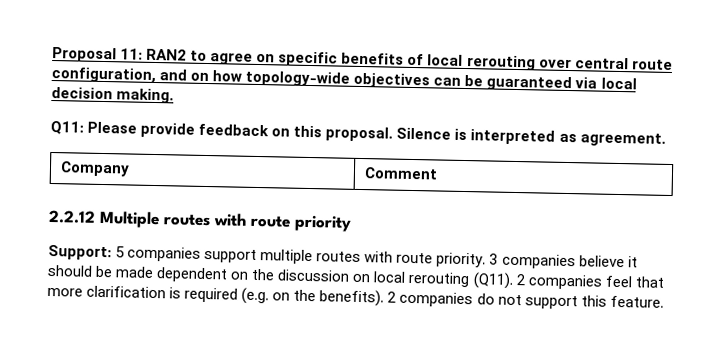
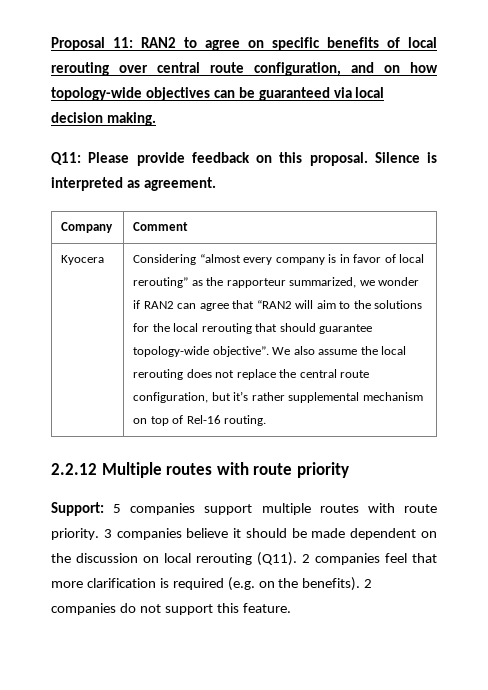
(439, 173) none -> [61,255,105,265] [133,254,425,265] [133,277,420,288] [133,300,423,311] [133,323,373,334] [133,346,407,357] [133,369,370,380] [133,391,423,403] [133,415,267,426] // Kyocera | Considering “almost every company is in favor of local rerouting” as the rapporteur summarized, we wonder if RAN2 can agree that “RAN2 will aim to the solutions for the local rerouting that should guarantee topology-wide objective”. We also assume the local rerouting does not replace the central route configuration, but it’s rather supplemental mechanism on top of Rel-16 routing.

